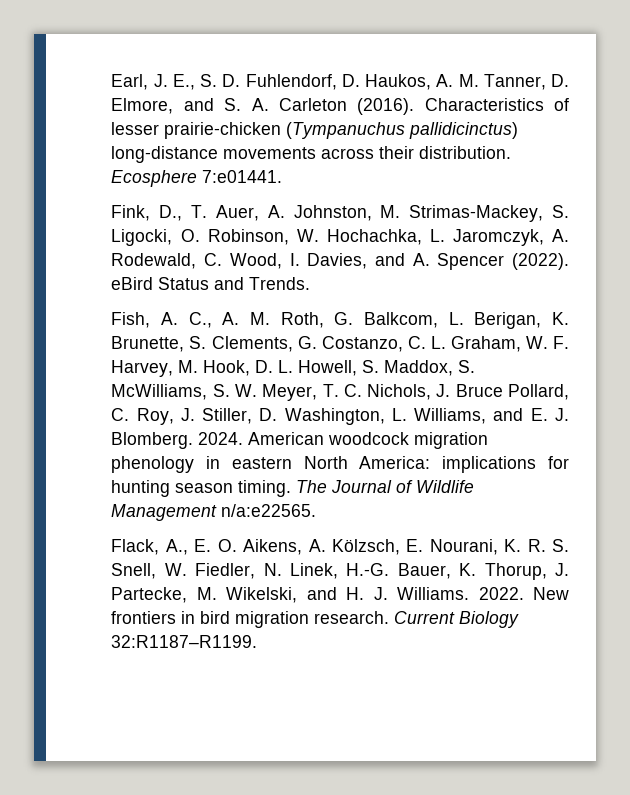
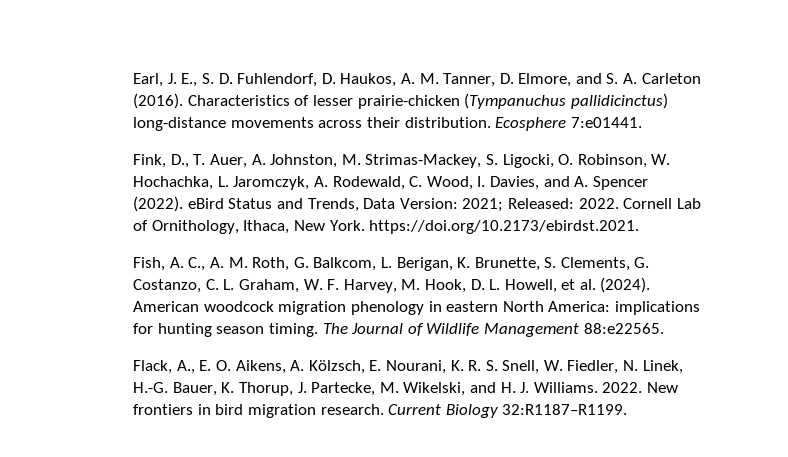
[249,277,311,290] Trends. -> [307,198,701,212] [133,220,640,234] Trends, Data Version: 2021; Released: 2022. Cornell Lab of Ornithology, Ithaca, New York. https://doi.org/10.2173/ebirdst.2021.
[362,360,476,376] [111,384,569,401] [111,408,569,425] [111,432,244,449] S. Maddox, S. McWilliams, S. W. Meyer, T. C. Nichols, J. Bruce Pollard, C. Roy, J. Stiller, D. Washington, L. Williams, and E. J. Blomberg. 2024. -> [561,277,651,293] et al. (2024).
[221,504,317,517] n/a:e22565. -> [583,323,664,334] 88:e22565.

